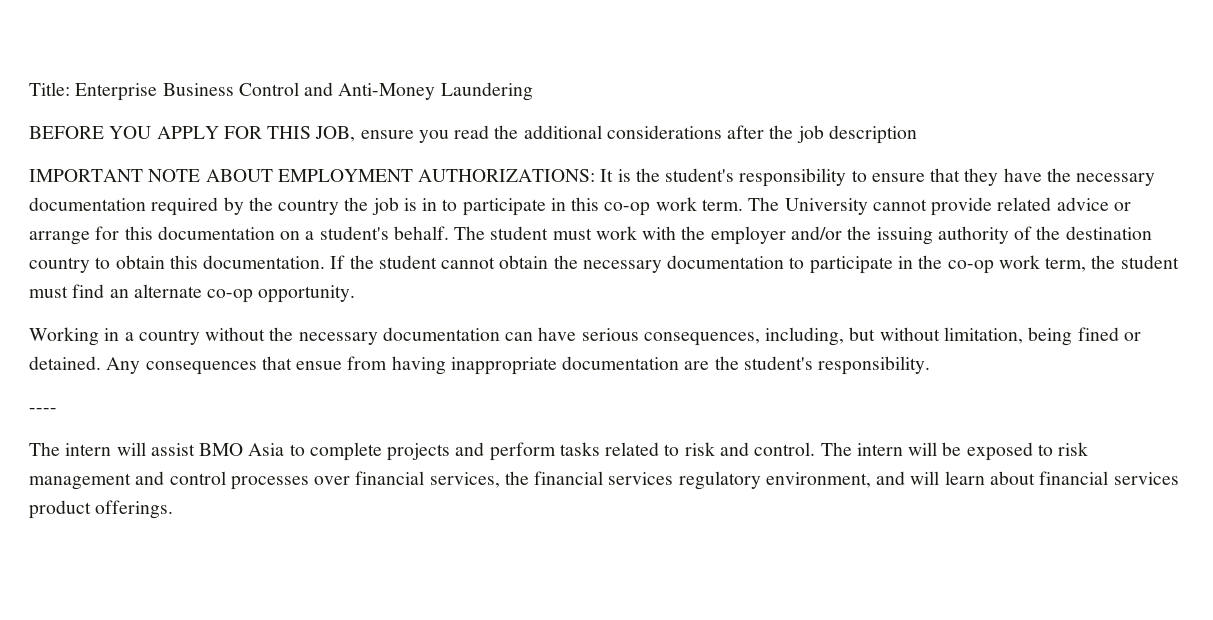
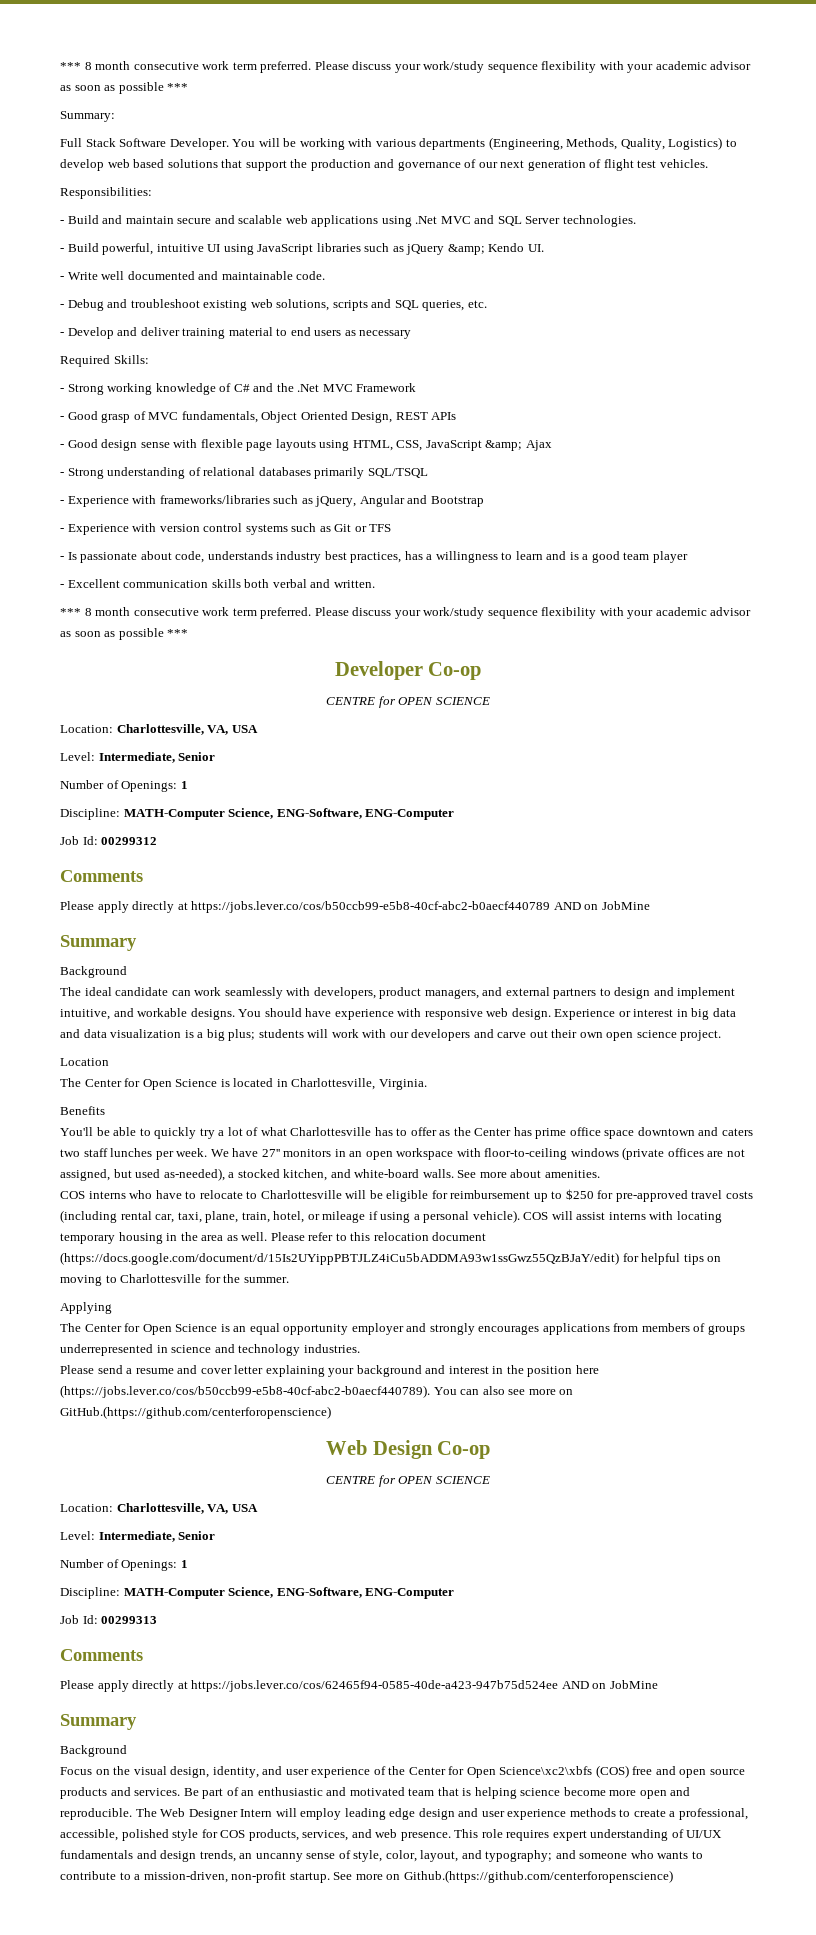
[29,82,533,101] [29,125,917,144] [29,168,1156,187] [29,197,1131,216] [29,226,1152,245] [29,255,1179,274] [29,284,356,303] [29,327,1141,346] [29,356,931,375] [29,408,57,413] [29,442,1089,461] [29,471,1179,490] [29,500,174,519] Title: Enterprise Business Control and Anti-Money Laundering // BEFORE YOU APPLY FOR THIS JOB, ensure you read the additional considerations after the job description // IMPORTANT NOTE ABOUT EMPLOYMENT AUTHORIZATIONS: It is the student's responsibility to ensure that they have the necessary documentation required by the country the job is in to participate in this co-op work term. The University cannot provide related advice or arrange for this documentation on a student's behalf. The student must work with the employer and/or the issuing authority of the destination country to obtain this documentation. If the student cannot obtain the necessary documentation to participate in the co-op work term, the student must find an alternate co-op opportunity. // Working in a country without the necessary documentation can have serious consequences, including, but without limitation, being fined or detained. Any consequences that ensue from having inappropriate documentation are the student's responsibility. // ---- // The intern will assist BMO Asia to complete projects and perform tasks related to risk and control. The intern will be exposed to risk management and control processes over financial services, the financial services regulatory environment, and will learn about financial services product offerings. -> [60,61,752,73] [60,82,189,94] [60,111,115,122] [60,137,737,150] [60,159,708,171] [60,187,152,199] [60,215,636,227] [60,243,544,255] [60,271,326,280] [60,299,487,311] [60,327,412,339] [60,355,149,367] [60,383,417,395] [60,411,457,423] [60,439,552,451] [60,467,428,479] [60,495,484,507] [60,523,392,535] [60,551,688,563] [60,579,375,588] [60,607,752,619] [60,628,189,640] [334,661,482,680] [326,696,490,708] [60,724,258,735] [60,752,216,763] [60,780,188,792] [60,808,455,820] [60,836,158,845] [60,870,143,882] [60,901,650,913] [60,935,137,951] [60,966,127,978] [60,987,736,999] [60,1008,736,1020] [60,1029,722,1041] [60,1058,109,1066] [60,1078,427,1090] [60,1106,105,1115] [60,1127,753,1139] [60,1147,745,1160] [60,1168,600,1181] [60,1189,753,1202] [60,1210,722,1223] [60,1232,487,1244] [60,1252,722,1265] [60,1274,289,1286] [60,1302,112,1314] [60,1323,745,1335] [60,1344,360,1356] [60,1365,599,1377] [60,1385,574,1398] [60,1406,331,1419] [325,1440,491,1459] [326,1475,490,1487] [60,1503,258,1514] [60,1531,216,1542] [60,1559,188,1571] [60,1587,455,1599] [60,1615,158,1624] [60,1649,143,1661] [60,1680,658,1692] [60,1714,137,1730] [60,1745,127,1757] [60,1765,745,1778] [60,1787,691,1799] [60,1808,748,1820] [60,1829,723,1841] [60,1850,703,1862] [60,1870,673,1883] *** 8 month consecutive work term preferred. Please discuss your work/study sequence flexibility with your academic advisor as soon as possible *** // Summary: // Full Stack Software Developer. You will be working with various departments (Engineering, Methods, Quality, Logistics) to develop web based solutions that support the production and governance of our next generation of flight test vehicles. // Responsibilities: // - Build and maintain secure and scalable web applications using .Net MVC and SQL Server technologies. // - Build powerful, intuitive UI using JavaScript libraries such as jQuery &amp; Kendo UI. // - Write well documented and maintainable code. // - Debug and troubleshoot existing web solutions, scripts and SQL queries, etc. // - Develop and deliver training material to end users as necessary // Required Skills: // - Strong working knowledge of C# and the .Net MVC Framework // - Good grasp of MVC fundamentals, Object Oriented Design, REST APIs // - Good design sense with flexible page layouts using HTML, CSS, JavaScript &amp; Ajax // - Strong understanding of relational databases primarily SQL/TSQL // - Experience with frameworks/libraries such as jQuery, Angular and Bootstrap // - Experience with version control systems such as Git or TFS // - Is passionate about code, understands industry best practices, has a willingness to learn and is a good team player // - Excellent communication skills both verbal and written. // *** 8 month consecutive work term preferred. Please discuss your work/study sequence flexibility with your academic advisor as soon as possible *** // Developer Co-op // CENTRE for OPEN SCIENCE // Location: Charlottesville, VA, USA // Level: Intermediate, Senior // Number of Openings: 1 // Discipline: MATH-Computer Science, ENG-Software, ENG-Computer // Job Id: 00299312 // Comments // Please apply directly at https://jobs.lever.co/cos/b50ccb99-e5b8-40cf-abc2-b0aecf440789 AND on JobMine // Summary // Background // The ideal candidate can work seamlessly with developers, product managers, and external partners to design and implement intuitive, and workable designs. You should have experience with responsive web design. Experience or interest in big data and data visualization is a big plus; students will work with our developers and carve out their own open science project. // Location // The Center for Open Science is located in Charlottesville, Virginia. // Benefits // You'll be able to quickly try a lot of what Charlottesville has to offer as the Center has prime office space downtown and caters two staff lunches per week. We have 27'' monitors in an open workspace with floor-to-ceiling windows (private offices are not assigned, but used as-needed), a stocked kitchen, and white-board walls. See more about amenities. // COS interns who have to relocate to Charlottesville will be eligible for reimbursement up to $250 for pre-approved travel costs (including rental car, taxi, plane, train, hotel, or mileage if using a personal vehicle). COS will assist interns with locating temporary housing in the area as well. Please refer to this relocation document (https://docs.google.com/document/d/15Is2UYippPBTJLZ4iCu5bADDMA93w1ssGwz55QzBJaY/edit) for helpful tips on moving to Charlottesville for the summer. // Applying // The Center for Open Science is an equal opportunity employer and strongly encourages applications from members of groups underrepresented in science and technology industries. // Please send a resume and cover letter explaining your background and interest in the position here (https://jobs.lever.co/cos/b50ccb99-e5b8-40cf-abc2-b0aecf440789). You can also see more on GitHub.(https://github.com/centerforopenscience) // Web Design Co-op // CENTRE for OPEN SCIENCE // Location: Charlottesville, VA, USA // Level: Intermediate, Senior // Number of Openings: 1 // Discipline: MATH-Computer Science, ENG-Software, ENG-Computer // Job Id: 00299313 // Comments // Please apply directly at https://jobs.lever.co/cos/62465f94-0585-40de-a423-947b75d524ee AND on JobMine // Summary // Background // Focus on the visual design, identity, and user experience of the Center for Open Science\xc2\xbfs (COS) free and open source products and services. Be part of an enthusiastic and motivated team that is helping science become more open and reproducible. The Web Designer Intern will employ leading edge design and user experience methods to create a professional, accessible, polished style for COS products, services, and web presence. This role requires expert understanding of UI/UX fundamentals and design trends, an uncanny sense of style, color, layout, and typography; and someone who wants to contribute to a mission-driven, non-profit startup. See more on Github.(https://github.com/centerforopenscience)

